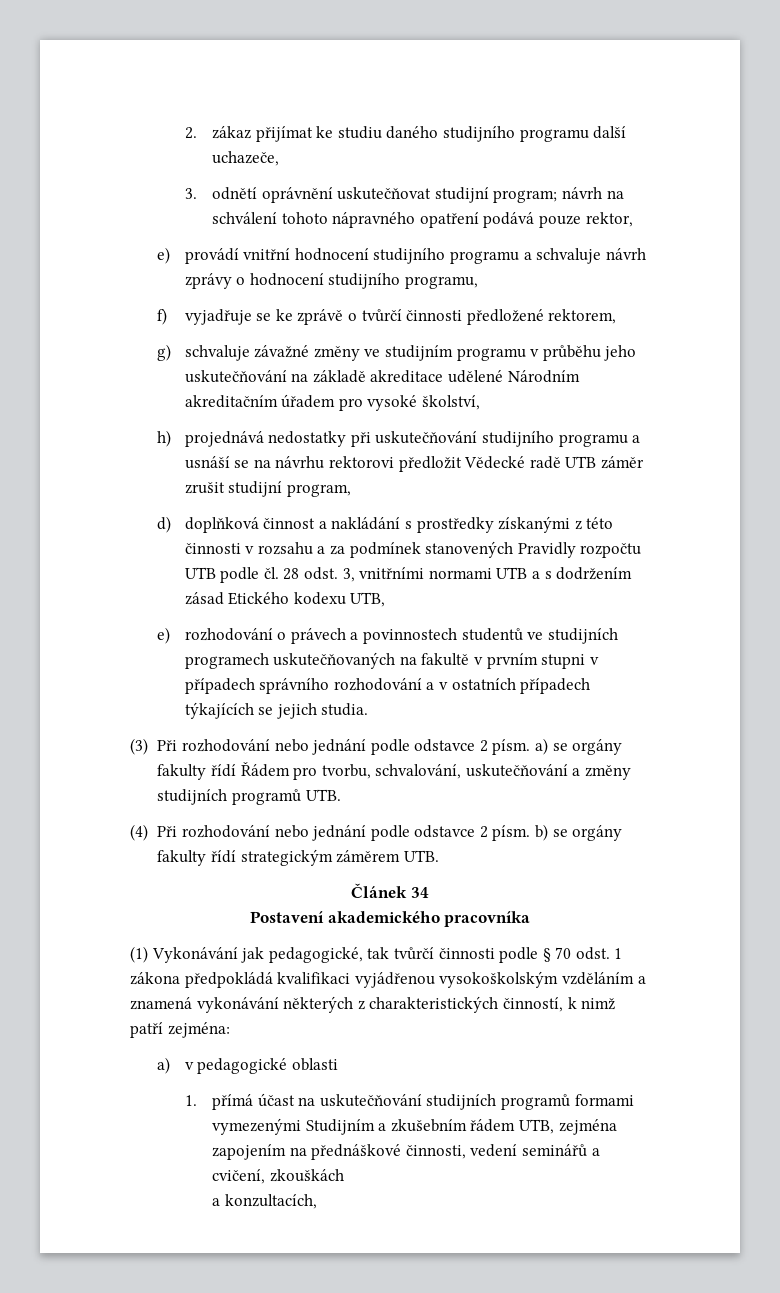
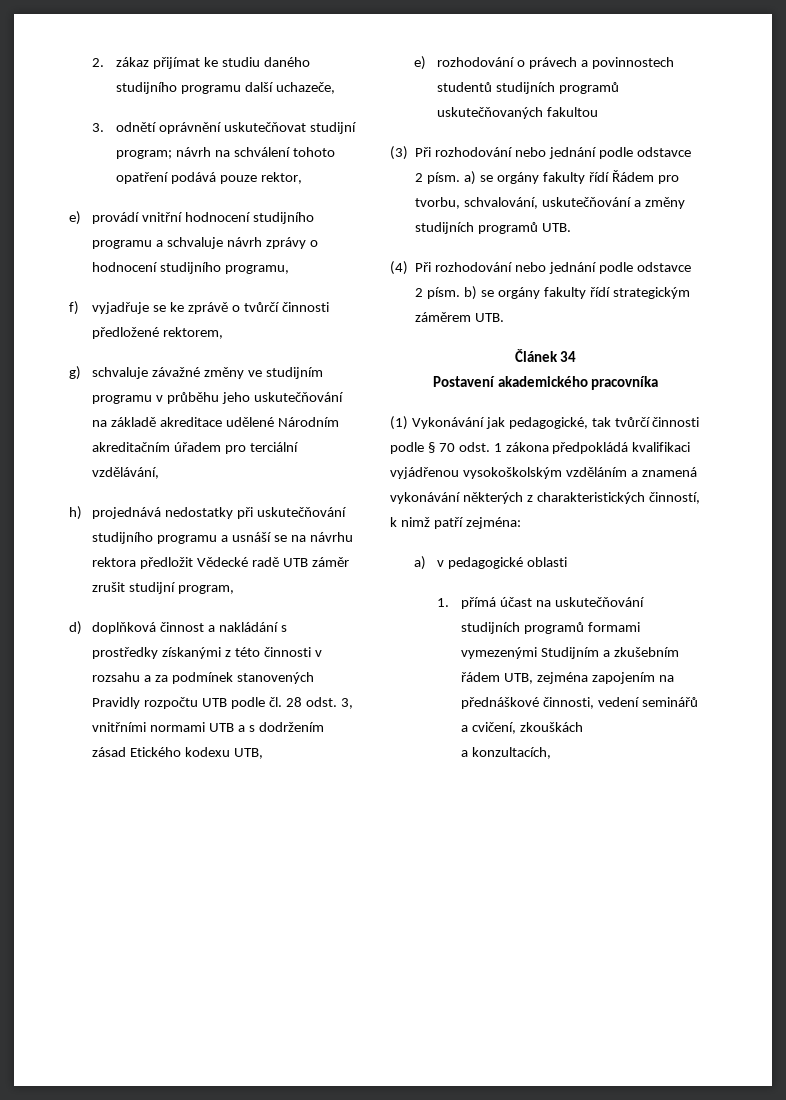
[332,212,416,228] nápravného -> (335, 152) none
[367,395,481,411] vysoké školství, -> [250,442,299,452] [92,467,160,479] terciální vzdělávání,
[329,456,395,468] rektorovi -> [92,557,137,567] rektora
[527,628,618,644] [184,652,599,669] [184,678,591,694] [184,702,369,719] ve studijních programech uskutečňovaných na fakultě v prvním stupni v případech správního rozhodování a v ostatních případech týkajících se jejich studia. -> [496,82,620,94] [437,107,599,119] studijních programů uskutečňovaných fakultou

